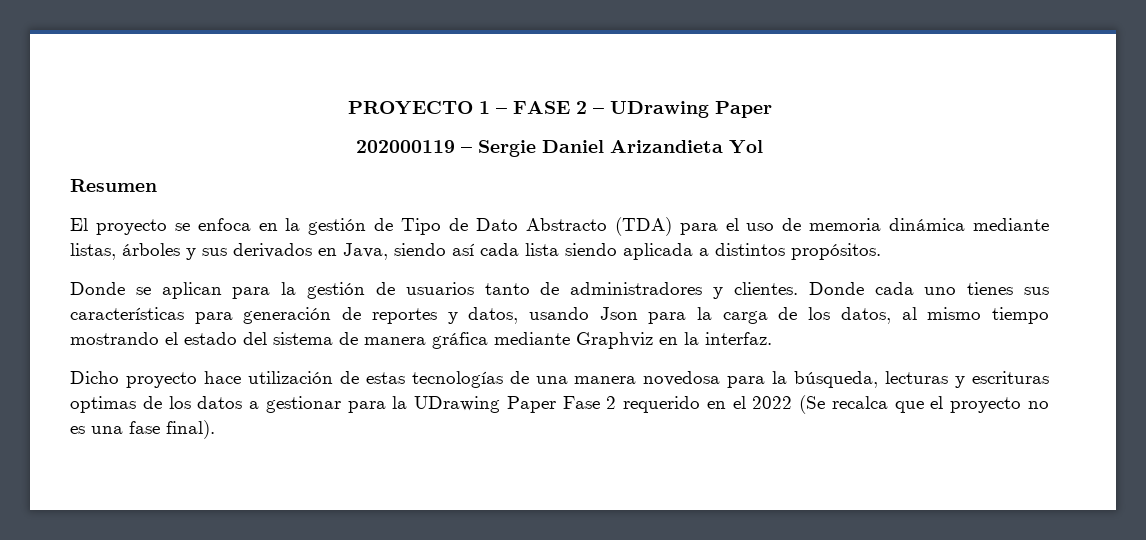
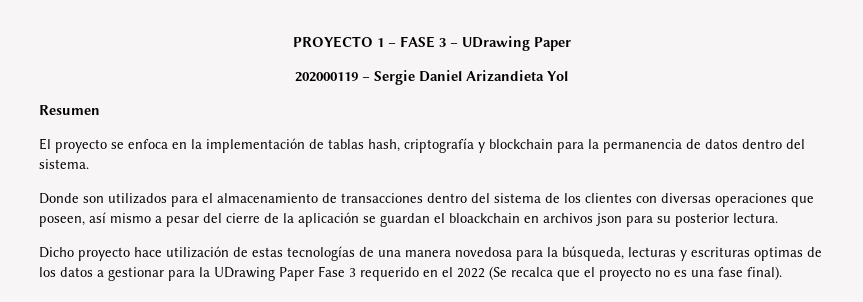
[575,101,587,114] 2 -> [438,38,446,47] 3
[308,217,1050,236] [70,243,881,260] [70,282,1050,299] [70,307,1050,324] [70,332,772,349] gestión de Tipo de Dato Abstracto (TDA) para el uso de memoria dinámica mediante listas, árboles y sus derivados en Java, siendo así cada lista siendo aplicada a distintos propósitos. // Donde se aplican para la gestión de usuarios tanto de administradores y clientes. Donde cada uno tienes sus características para generación de reportes y datos, usando Json para la carga de los datos, al mismo tiempo mostrando el estado del sistema de manera gráfica mediante Graphviz en la interfaz. -> [206,138,805,153] [39,159,89,169] [39,193,814,207] [39,212,778,227] implementación de tablas hash, criptografía y blockchain para la permanencia de datos dentro del sistema. // Donde son utilizados para el almacenamiento de transacciones dentro del sistema de los clientes con diversas operaciones que poseen, así mismo a pesar del cierre de la aplicación se guardan el bloackchain en archivos json para su posterior lectura.
[606,396,617,409] 2 -> [349,268,356,277] 3

